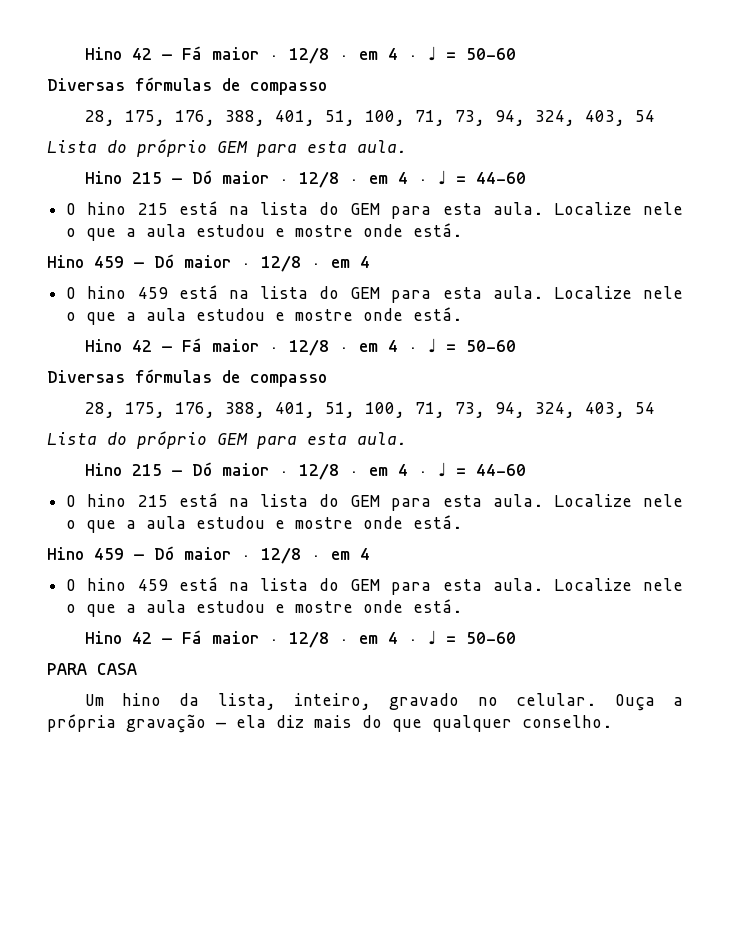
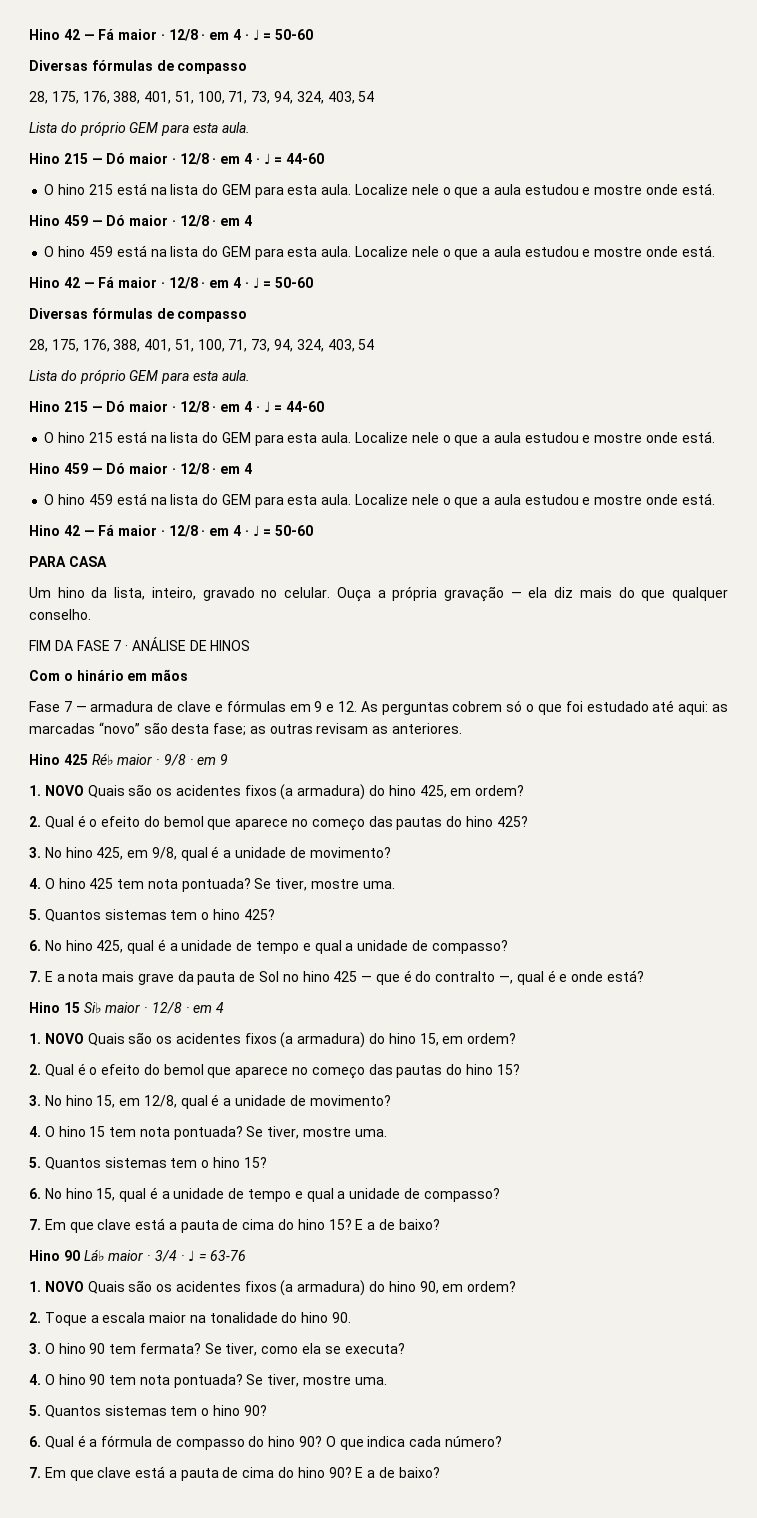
(612, 721) none -> [29,637,251,651] [29,669,189,681] [29,700,729,715] [29,722,463,736] [29,753,229,766] [29,784,525,800] [29,815,528,831] [29,846,391,861] [29,878,395,892] [29,909,275,922] [29,939,508,954] [29,970,644,985] [29,1002,225,1014] [29,1032,517,1048] [29,1063,520,1079] [29,1094,391,1109] [29,1126,387,1140] [29,1157,267,1170] [29,1187,500,1202] [29,1218,440,1233] [29,1249,247,1262] [29,1280,517,1296] [29,1312,352,1326] [29,1343,405,1356] [29,1374,387,1388] [29,1405,267,1418] [29,1435,502,1450] [29,1466,440,1481] // FIM DA FASE 7 · ANÁLISE DE HINOS // Com o hinário em mãos // Fase 7 — armadura de clave e fórmulas em 9 e 12. As perguntas cobrem só o que foi estudado até aqui: as marcadas “novo” são desta fase; as outras revisam as anteriores. // Hino 425 Ré♭ maior · 9/8 · em 9 // 1. NOVO Quais são os acidentes fixos (a armadura) do hino 425, em ordem? // 2. Qual é o efeito do bemol que aparece no começo das pautas do hino 425? // 3. No hino 425, em 9/8, qual é a unidade de movimento? // 4. O hino 425 tem nota pontuada? Se tiver, mostre uma. // 5. Quantos sistemas tem o hino 425? // 6. No hino 425, qual é a unidade de tempo e qual a unidade de compasso? // 7. E a nota mais grave da pauta de Sol no hino 425 — que é do contralto —, qual é e onde está? // Hino 15 Si♭ maior · 12/8 · em 4 // 1. NOVO Quais são os acidentes fixos (a armadura) do hino 15, em ordem? // 2. Qual é o efeito do bemol que aparece no começo das pautas do hino 15? // 3. No hino 15, em 12/8, qual é a unidade de movimento? // 4. O hino 15 tem nota pontuada? Se tiver, mostre uma. // 5. Quantos sistemas tem o hino 15? // 6. No hino 15, qual é a unidade de tempo e qual a unidade de compasso? // 7. Em que clave está a pauta de cima do hino 15? E a de baixo? // Hino 90 Lá♭ maior · 3/4 · ♩ = 63-76 // 1. NOVO Quais são os acidentes fixos (a armadura) do hino 90, em ordem? // 2. Toque a escala maior na tonalidade do hino 90. // 3. O hino 90 tem fermata? Se tiver, como ela se executa? // 4. O hino 90 tem nota pontuada? Se tiver, mostre uma. // 5. Quantos sistemas tem o hino 90? // 6. Qual é a fórmula de compasso do hino 90? O que indica cada número? // 7. Em que clave está a pauta de cima do hino 90? E a de baixo?

